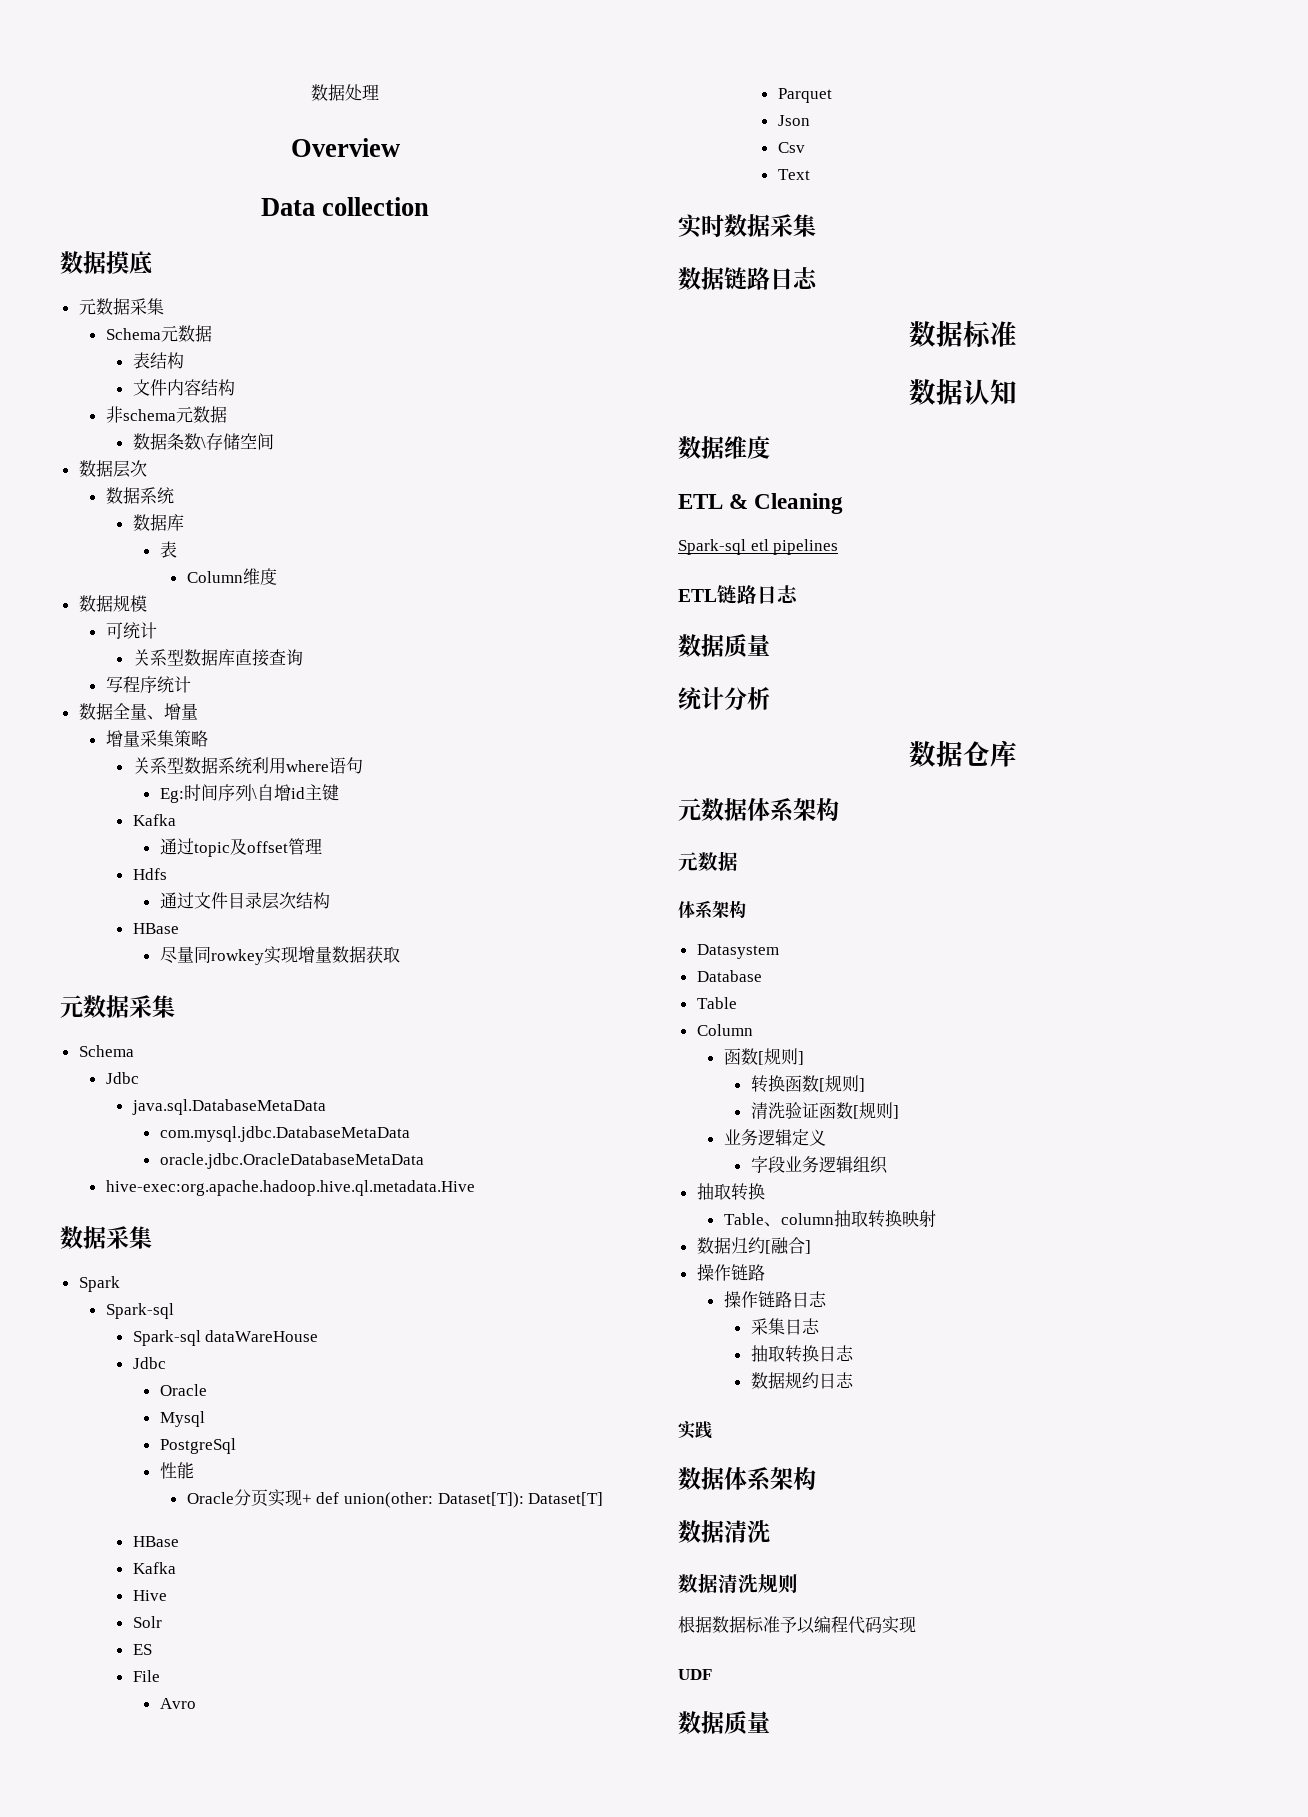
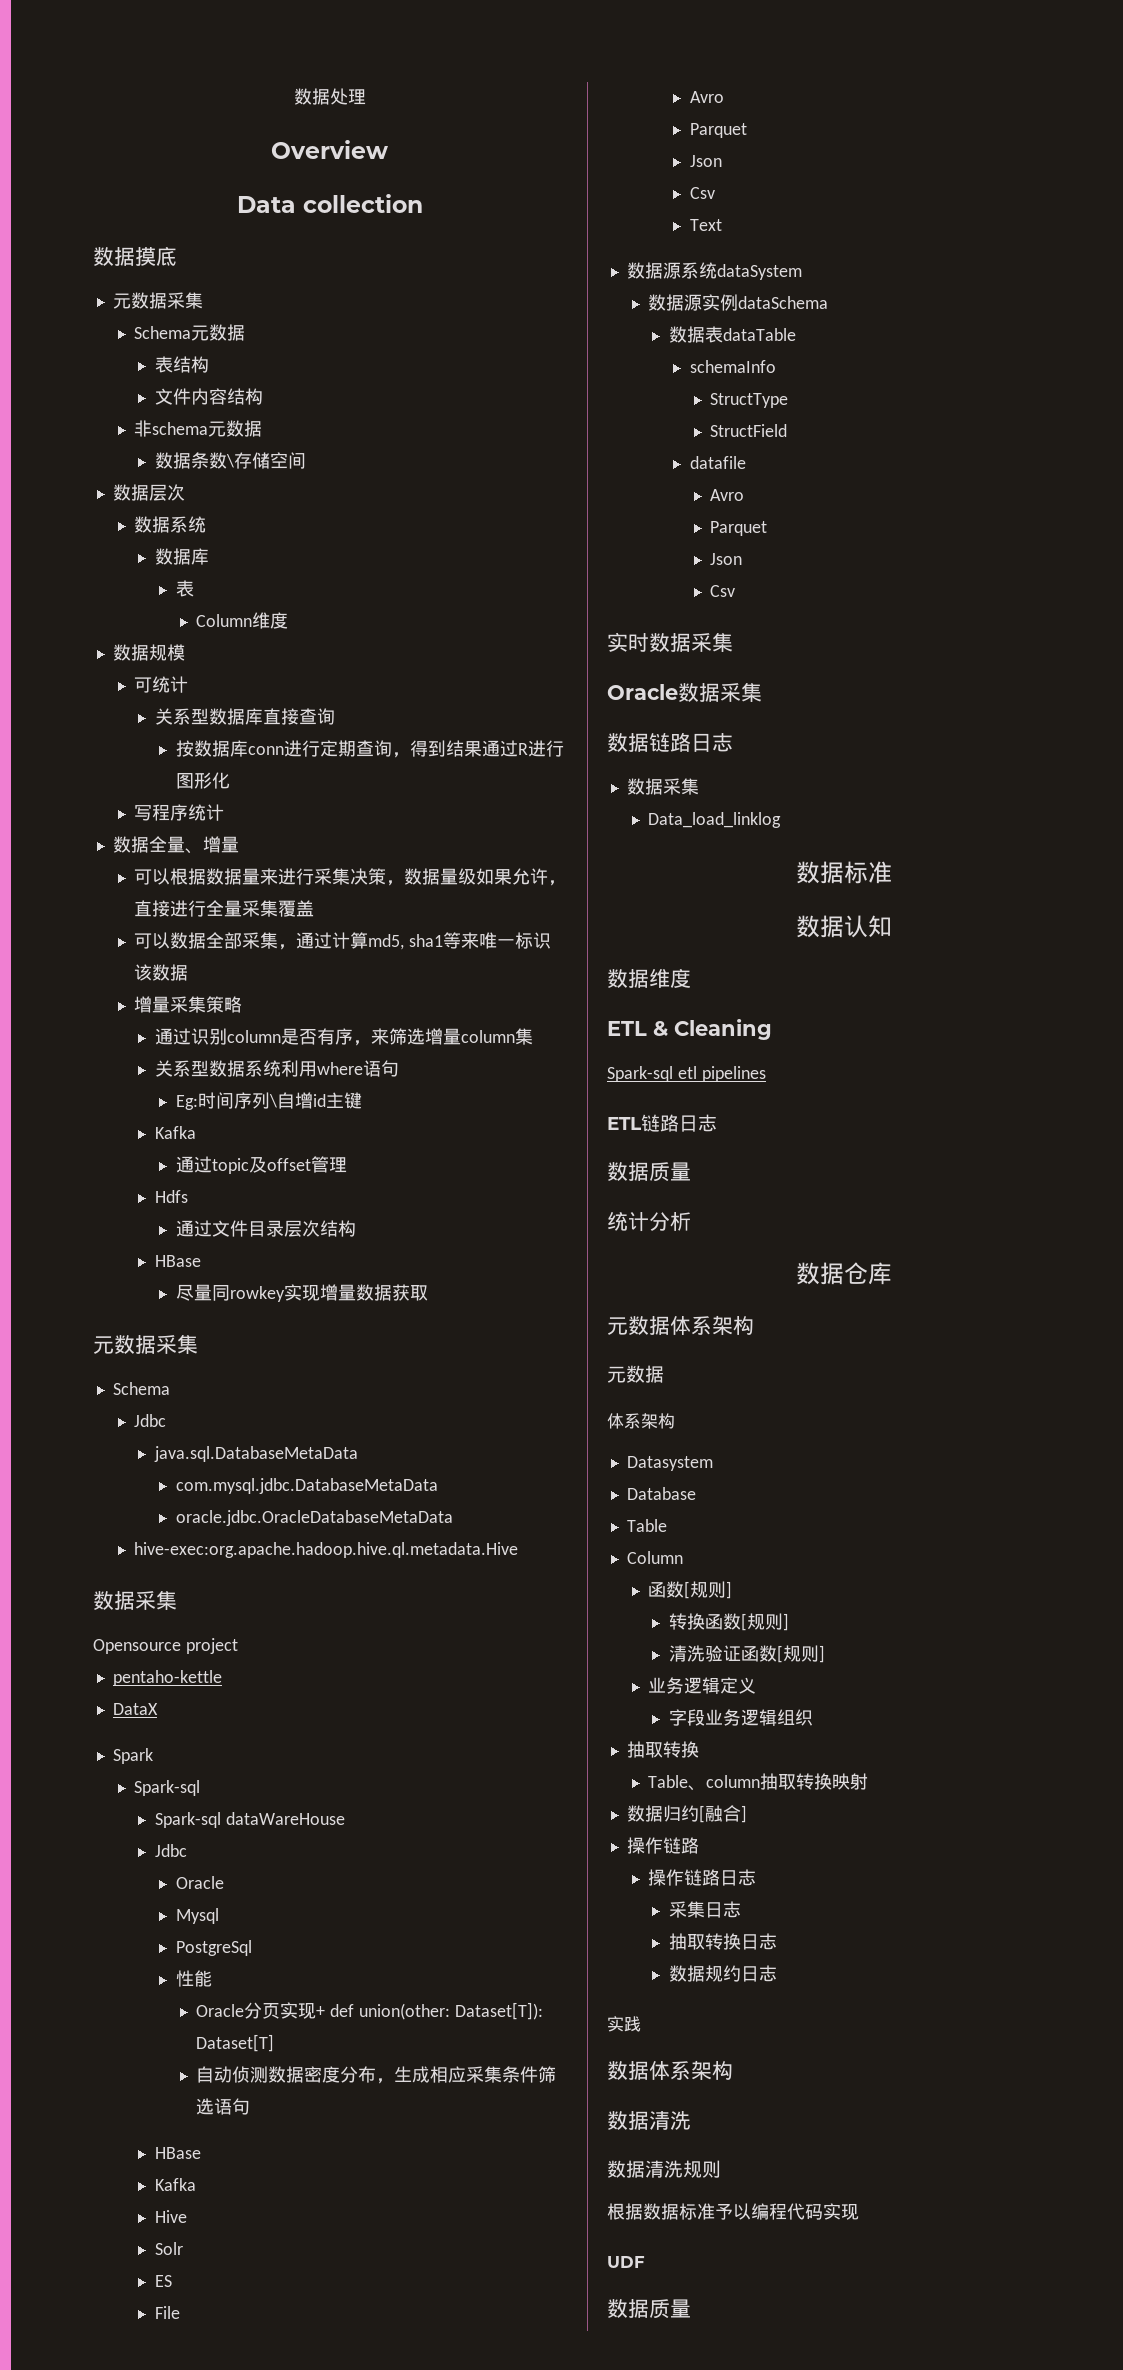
(303, 657) none -> [175,740,564,758] [175,772,230,789] // 按数据库conn进行定期查询，得到结果通过R进行图形化
[105,730,208,747] 增量采集策略 -> [133,868,566,886] [133,900,314,917] [133,932,551,950] [133,964,188,981] [133,996,242,1013] [154,1028,533,1046] 可以根据数据量来进行采集决策，数据量级如果允许，直接进行全量采集覆盖 // 可以数据全部采集，通过计算md5, sha1等来唯一标识该数据 // 增量采集策略 // 通过识别column是否有序，来筛选增量column集
(152, 1237) none -> [93,1638,238,1654] [112,1670,222,1686] [112,1703,158,1715] // Opensource project // pentaho-kettle // DataX
(604, 1499) none -> [196,2066,557,2084] [196,2098,251,2115] // 自动侦测数据密度分布，生成相应采集条件筛选语句
(810, 174) none -> [626,262,802,280] [647,294,828,311] [668,326,796,343] [689,360,776,373] [710,393,789,408] [710,424,788,437] [689,456,746,469] [710,489,745,501] [710,521,768,536] [710,553,743,565] [710,585,736,597] // 数据源系统dataSystem // 数据源实例dataSchema // 数据表dataTable // schemaInfo // StructType // StructField // datafile // Avro // Parquet // Json // Csv
(816, 225) none -> [607,682,762,702] // Oracle数据采集
(818, 278) none -> [626,778,699,795] [647,812,781,828] // 数据采集 // Data_load_linklog

